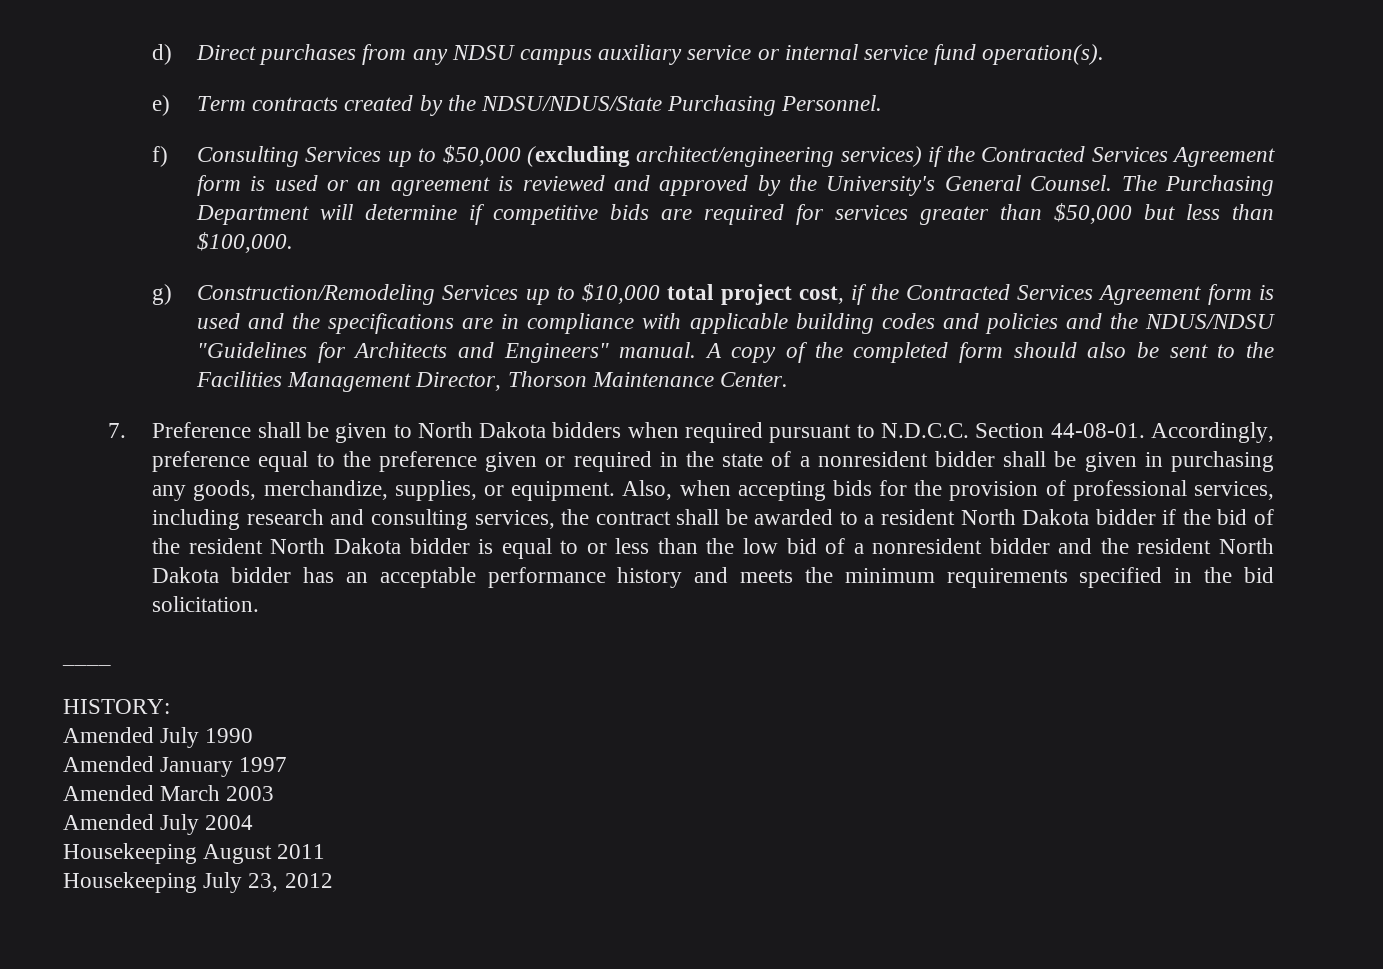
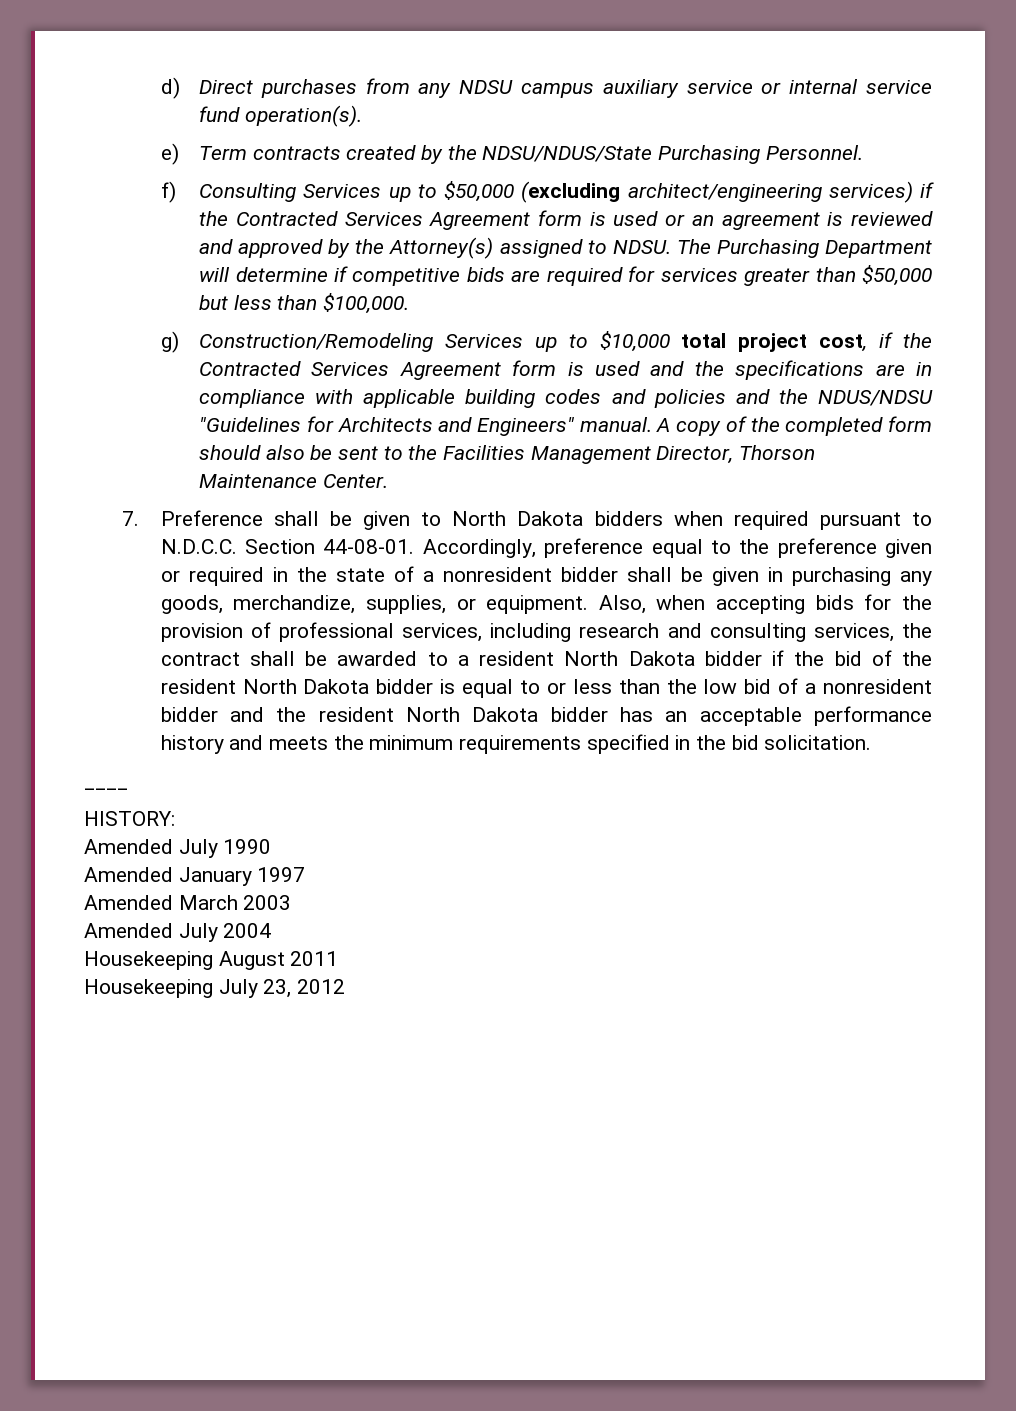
[826,175,1113,196] University's General Counsel. -> [389,237,671,259] Attorney(s) assigned to NDSU.

